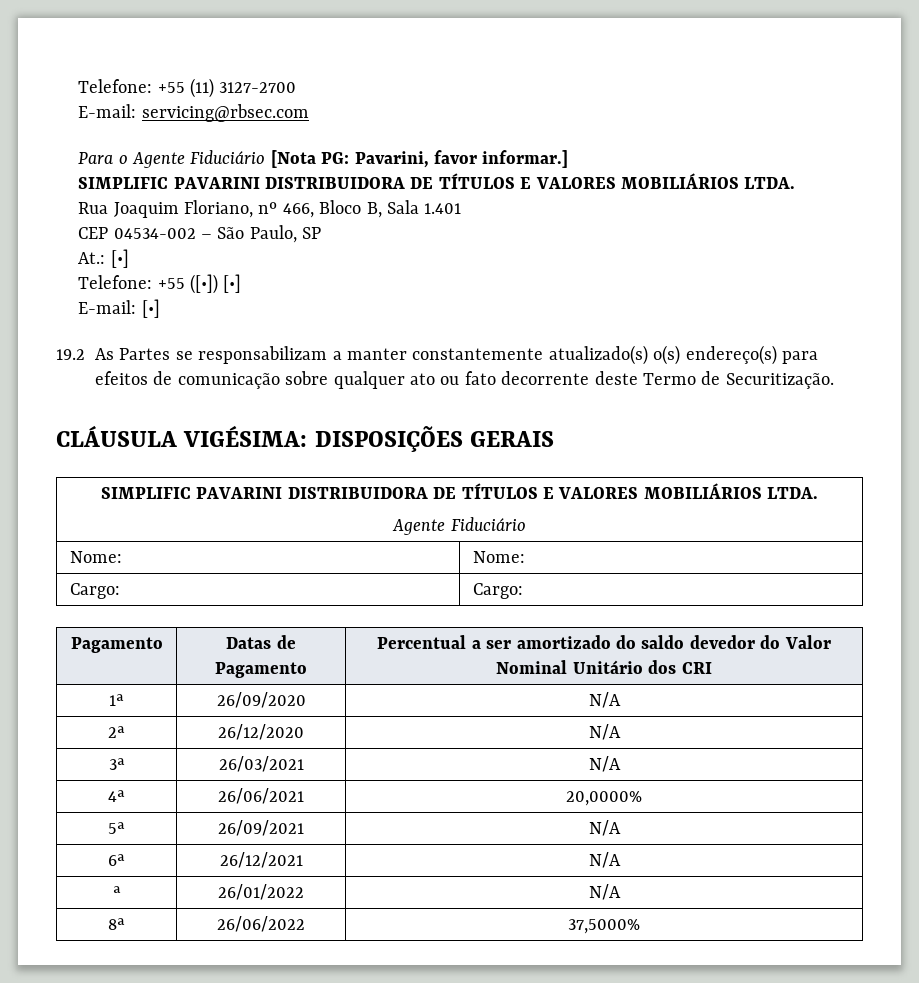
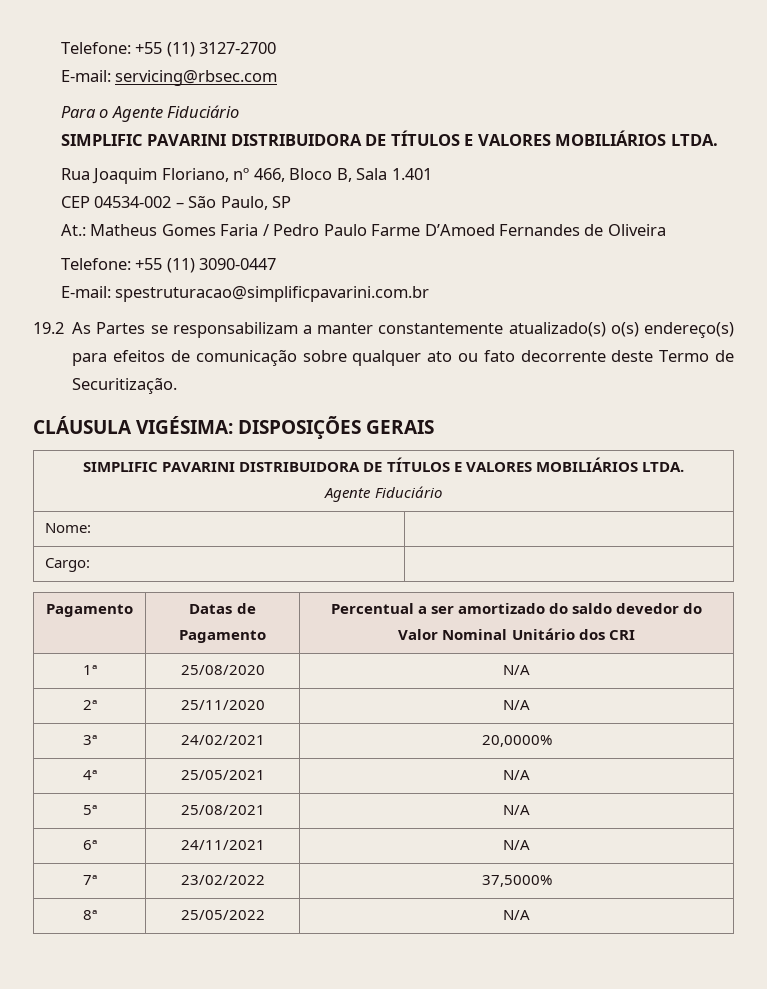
[270,150,569,168] [Nota PG: Pavarini, favor informar.] -> (240, 111) none
[110,249,129,268] [78,274,242,294] [78,299,160,318] [•] // Telefone: +55 ([•]) [•] // E-mail: [•] -> [90,224,666,236] [60,258,277,273] [60,286,430,302] Matheus Gomes Faria / Pedro Paulo Farme D’Amoed Fernandes de Oliveira // Telefone: +55 (11) 3090-0447 // E-mail: spestruturacao@simplificpavarini.com.br
[472,551,525,563] Nome: -> (92, 528) none
[472,583,523,599] Cargo: -> (91, 565) none
[216,692,306,708] 26/09/2020 -> [180,665,265,675] 25/08/2020
[217,724,304,740] 26/12/2020 -> [180,700,265,710] 25/11/2020
[218,756,304,772] [588,756,621,772] [108,790,125,802] [217,788,304,804] [566,791,642,806] 26/03/2021 | N/A // 4ª | 26/06/2021 | 20,0000% -> [180,735,265,745] [481,735,552,747] [82,770,97,780] [180,770,265,780] [503,770,530,780] 24/02/2021 | 20,0000% // 4ª | 25/05/2021 | N/A
[217,820,304,836] 26/09/2021 -> [180,805,265,815] 25/08/2021
[219,852,303,868] [588,852,621,868] [112,886,121,898] [217,884,304,900] [588,884,621,900] 26/12/2021 | N/A // ª | 26/01/2022 | N/A -> [180,840,265,850] [503,840,530,850] [82,875,97,885] [180,875,265,885] [481,875,552,887] 24/11/2021 | N/A // 7ª | 23/02/2022 | 37,5000%
[216,916,305,932] [568,919,640,934] 26/06/2022 | 37,5000% -> [180,910,265,920] [503,910,530,920] 25/05/2022 | N/A

